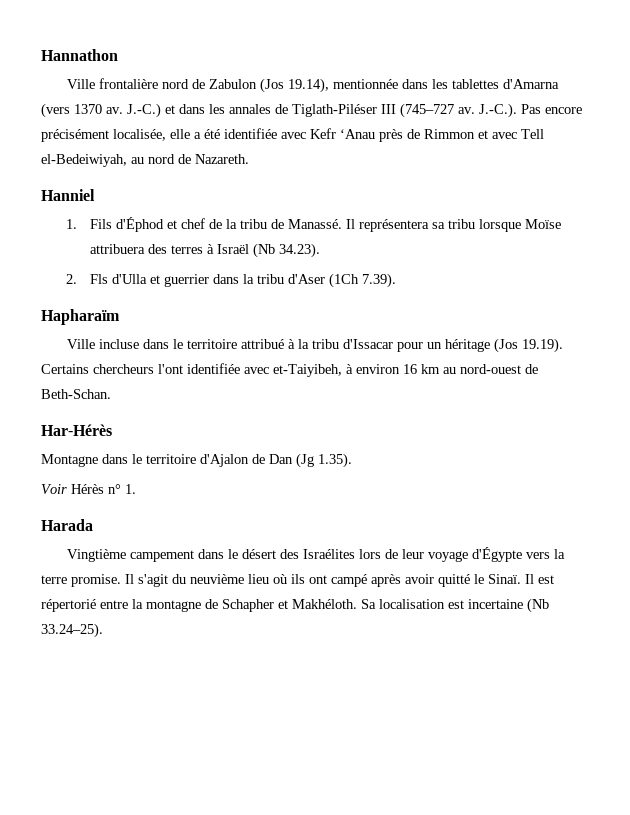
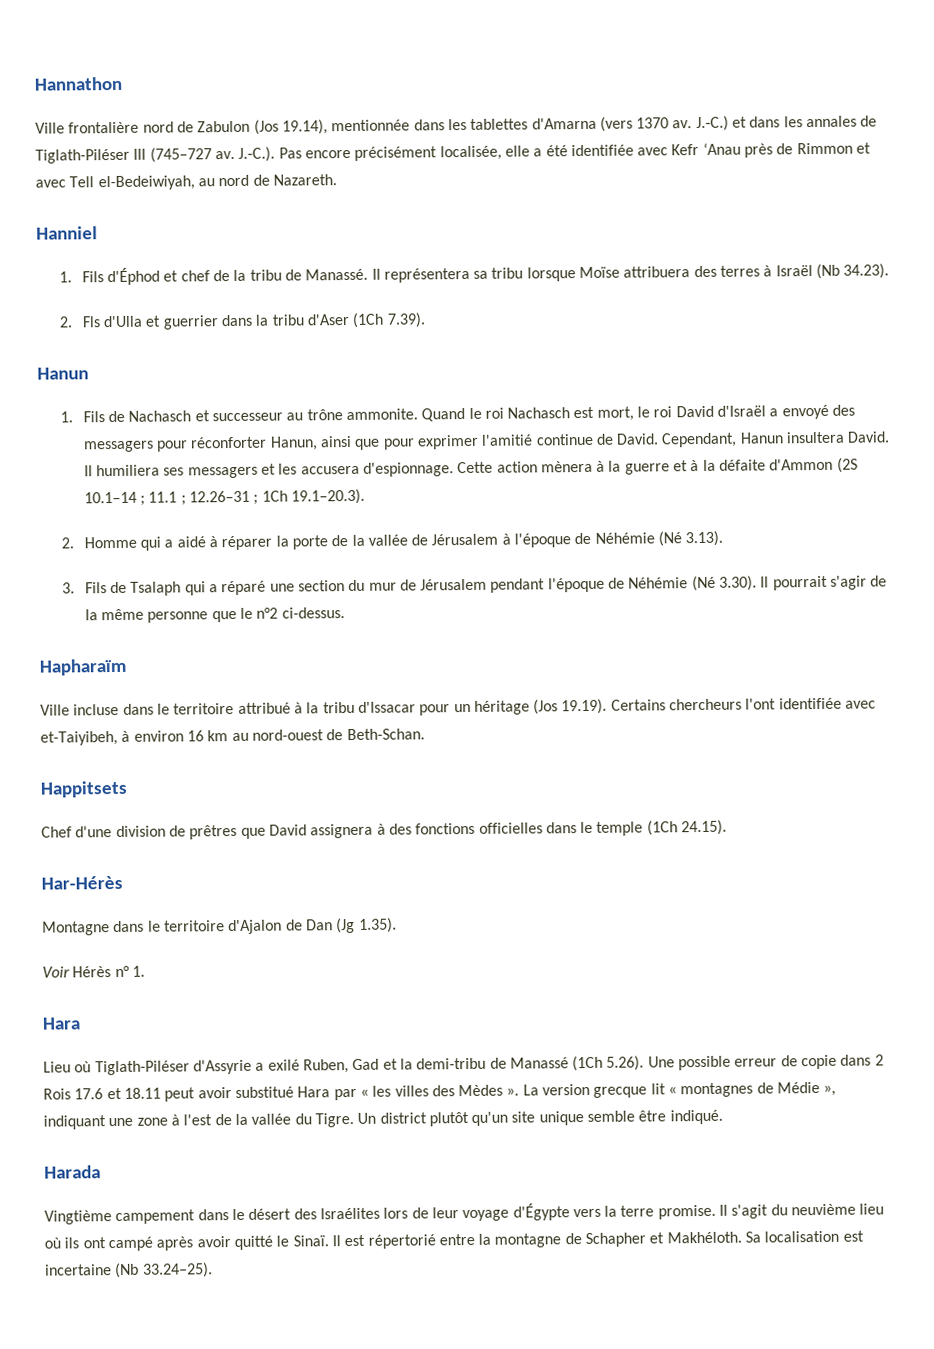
(397, 280) none -> [37,367,89,380] [59,404,856,423] [82,431,891,453] [83,457,858,479] [83,488,365,506] [60,530,724,551] [61,575,888,596] [84,607,345,623] // Hanun // 1. Fils de Nachasch et successeur au trône ammonite. Quand le roi Nachasch est mort, le roi David d'Israël a envoyé des messagers pour réconforter Hanun, ainsi que pour exprimer l'amitié continue de David. Cependant, Hanun insultera David. Il humiliera ses messagers et les accusera d'espionnage. Cette action mènera à la guerre et à la défaite d'Ammon (2S 10.1–14 ; 11.1 ; 12.26–31 ; 1Ch 19.1–20.3). // 2. Homme qui a aidé à réparer la porte de la vallée de Jérusalem à l'époque de Néhémie (Né 3.13). // 3. Fils de Tsalaph qui a réparé une section du mur de Jérusalem pendant l'époque de Néhémie (Né 3.30). Il pourrait s'agir de la même personne que le n°2 ci-dessus.
(111, 394) none -> [40,780,128,798] [41,819,728,840] // Happitsets // Chef d'une division de prêtres que David assignera à des fonctions officielles dans le temple (1Ch 24.15).
(136, 489) none -> [42,1017,81,1030] [43,1054,884,1076] [43,1081,837,1102] [43,1109,723,1130] // Hara // Lieu où Tiglath-Piléser d'Assyrie a exilé Ruben, Gad et la demi-tribu de Manassé (1Ch 5.26). Une possible erreur de copie dans 2 Rois 17.6 et 18.11 peut avoir substitué Hara par « les villes des Mèdes ». La version grecque lit « montagnes de Médie », indiquant une zone à l'est de la vallée du Tigre. Un district plutôt qu'un site unique semble être indiqué.

